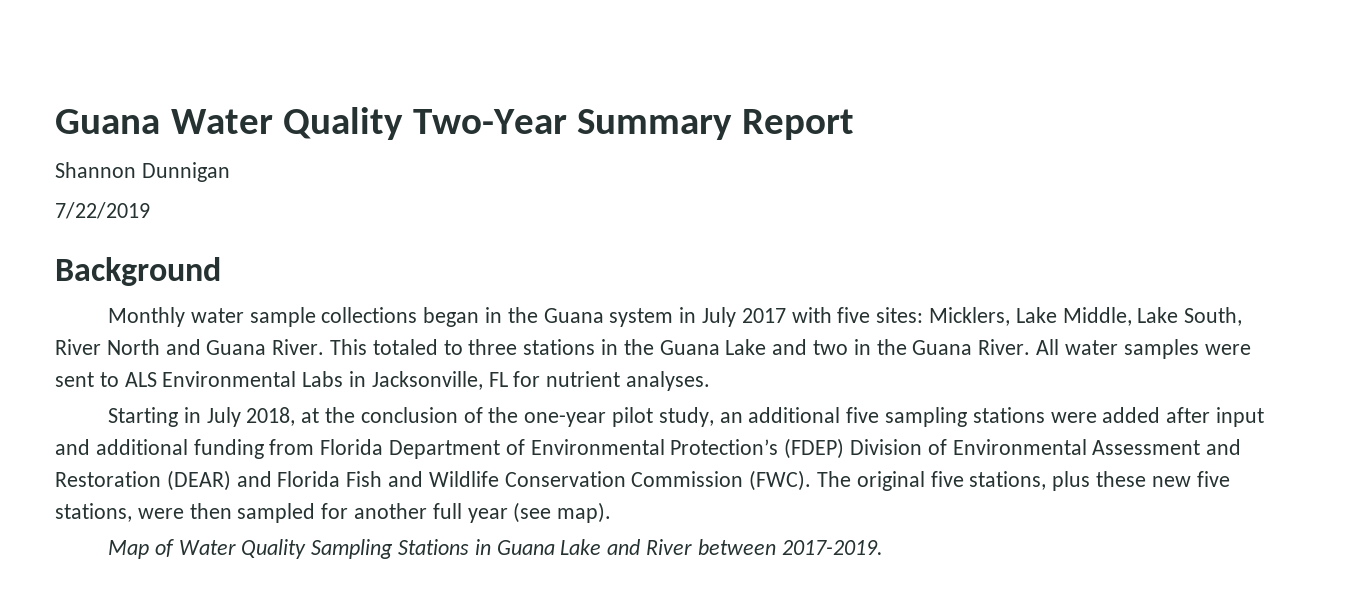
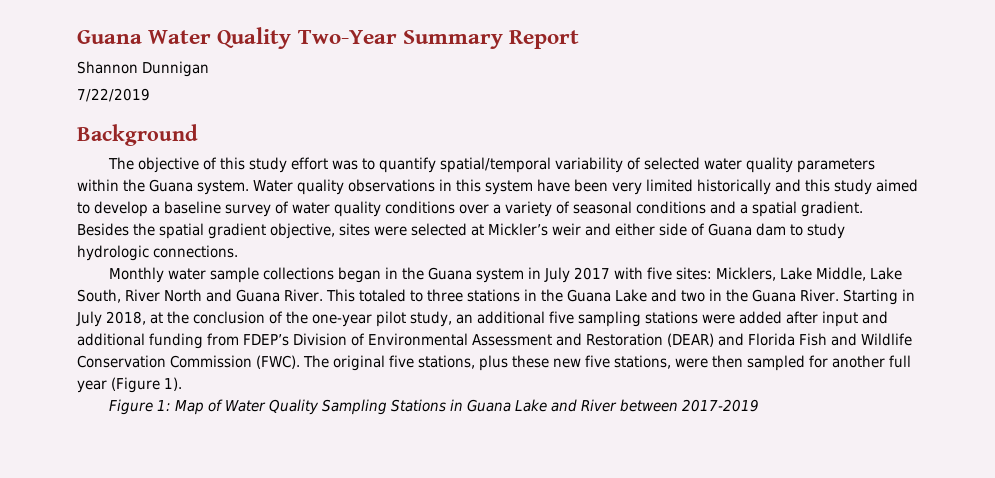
(221, 271) none -> [108,157,876,173] [77,179,918,195] [77,201,863,217] [77,223,845,239] [77,245,238,261] // The objective of this study effort was to quantify spatial/temporal variability of selected water quality parameters within the Guana system. Water quality observations in this system have been very limited historically and this study aimed to develop a baseline survey of water quality conditions over a variety of seasonal conditions and a spatial gradient. Besides the spatial gradient objective, sites were selected at Mickler’s weir and either side of Guana dam to study hydrologic connections.
[1036,339,1251,359] [55,371,711,391] All water samples were sent to ALS Environmental Labs in Jacksonville, FL for nutrient analyses. // -> (839, 295) none
[320,438,845,459] Florida Department of Environmental Protection’s (FDEP) -> [243,334,289,346] FDEP’s
[513,502,612,523] (see map). // -> [111,377,182,393] [109,399,172,415] (Figure 1). // Figure 1:
[781,540,883,555] 2017-2019. -> [682,399,760,412] 2017-2019

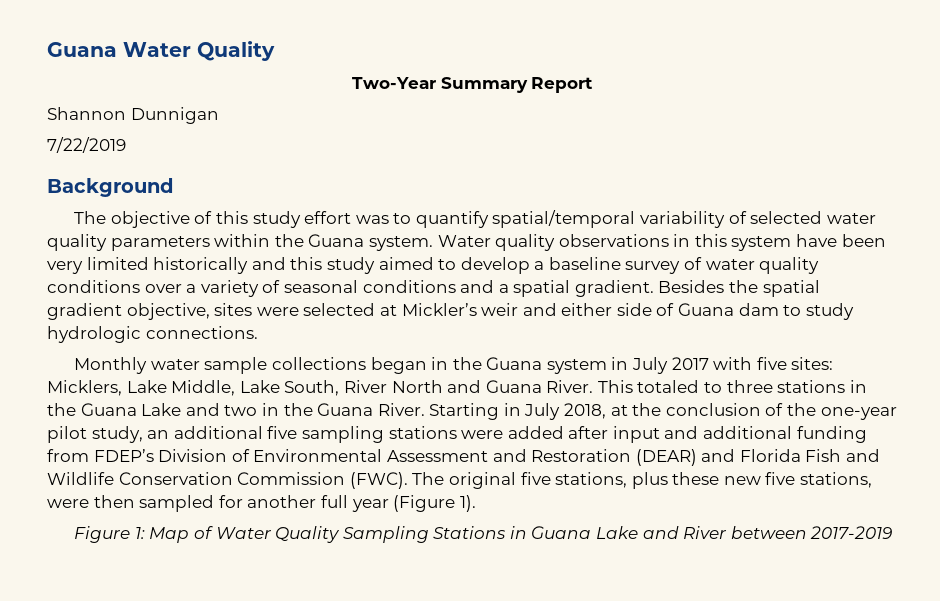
(292, 38) none -> (275, 51) //

